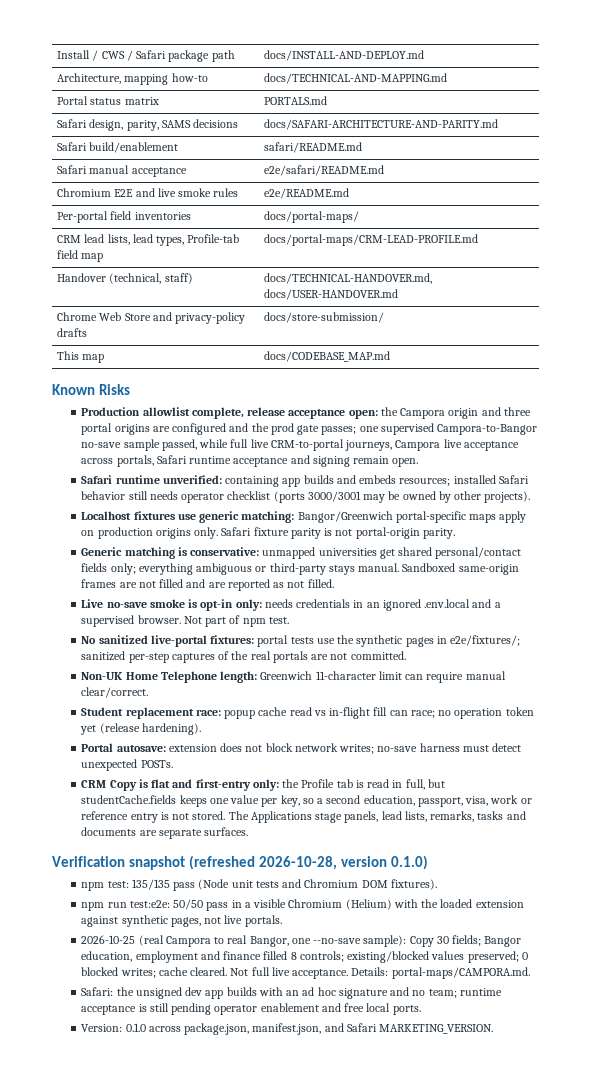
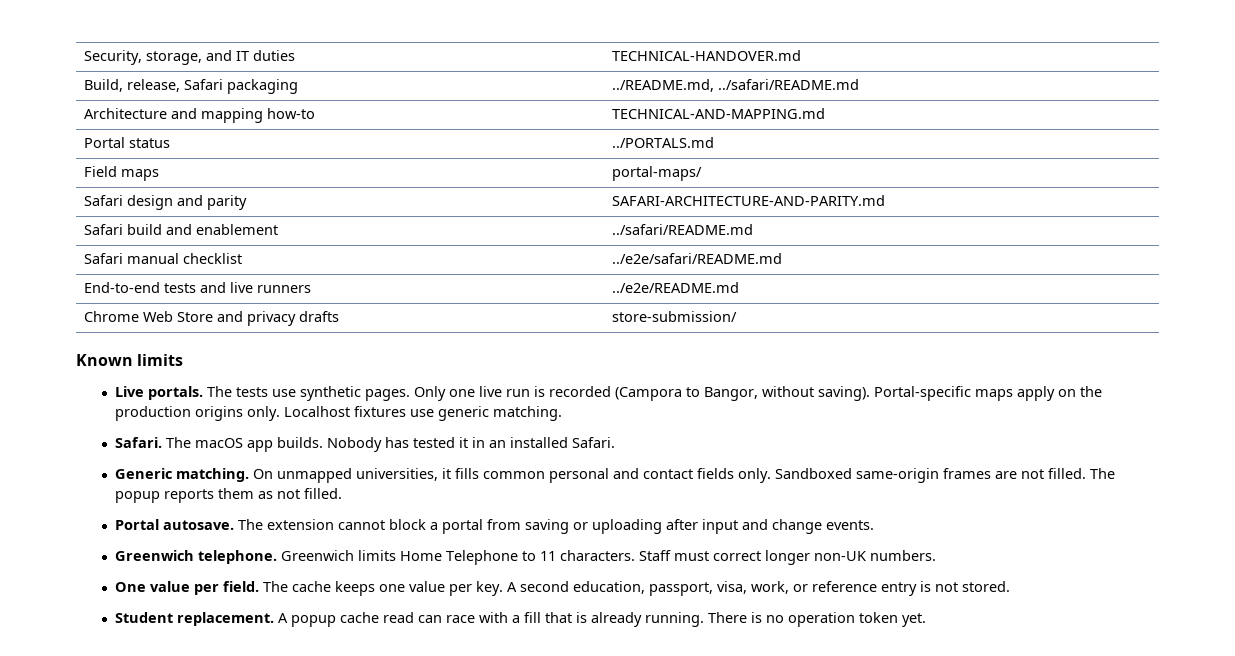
[57,50,235,62] [264,50,425,61] [57,73,122,84] Install / CWS / Safari package path | docs/INSTALL-AND-DEPLOY.md // Architecture, -> [84,50,296,65] [612,50,802,61] [84,79,299,94] [612,79,860,92] [84,108,198,119] Security, storage, and IT duties | TECHNICAL-HANDOVER.md // Build, release, Safari packaging | ../README.md, ../safari/README.md // Architecture and
[264,73,448,84] docs/TECHNICAL-AND-MAPPING.md -> [612,108,826,119] TECHNICAL-AND-MAPPING.md
[124,97,159,105] [264,96,328,105] [57,119,239,131] [264,119,499,130] [57,142,179,153] [264,142,363,153] [57,165,187,177] [264,165,385,176] [57,188,239,197] [264,188,350,199] [57,211,191,223] [264,211,360,223] [57,234,240,246] [57,250,104,262] [264,234,479,246] [57,273,193,284] [264,273,433,284] [264,289,399,300] matrix | PORTALS.md // Safari design, parity, SAMS decisions | docs/SAFARI-ARCHITECTURE-AND-PARITY.md // Safari build/enablement | safari/README.md // Safari manual acceptance | e2e/safari/README.md // Chromium E2E and live smoke rules | e2e/README.md // Per-portal field inventories | docs/portal-maps/ // CRM lead lists, lead types, Profile-tab field map | docs/portal-maps/CRM-LEAD-PROFILE.md // Handover (technical, staff) | docs/TECHNICAL-HANDOVER.md, docs/USER-HANDOVER.md -> [612,137,715,148] [84,166,160,181] [612,166,703,181] [84,195,248,210] [612,195,886,206] [84,224,279,235] [612,224,754,235] [84,253,243,264] [612,253,783,264] [84,282,312,293] [612,282,740,293] | ../PORTALS.md // Field maps | portal-maps/ // Safari design and parity | SAFARI-ARCHITECTURE-AND-PARITY.md // Safari build and enablement | ../safari/README.md // Safari manual checklist | ../e2e/safari/README.md // End-to-end tests and live runners | ../e2e/README.md
[175,312,246,324] privacy-policy -> [247,311,297,326] privacy
[264,312,385,323] [57,351,105,363] [264,351,391,362] [52,384,130,395] [81,407,531,419] [81,423,538,435] [81,439,519,451] [81,455,419,467] [81,475,529,487] [81,491,531,503] [81,511,527,523] [81,527,455,539] [81,547,522,559] [81,563,400,575] docs/store-submission/ // This map | docs/CODEBASE_MAP.md // Known Risks // Production allowlist complete, release acceptance open: the Campora origin and three portal origins are configured and the prod gate passes; one supervised Campora-to-Bangor no-save sample passed, while full live CRM-to-portal journeys, Campora live acceptance across portals, Safari runtime acceptance and signing remain open. // Safari runtime unverified: containing app builds and embeds resources; installed Safari behavior still needs operator checklist (ports 3000/3001 may be owned by other projects). // Localhost fixtures use generic matching: Bangor/Greenwich portal-specific maps apply on production origins only. Safari fixture parity is not portal-origin parity. // Generic matching is conservative: unmapped universities get shared personal/contact fields only; everything ambiguous or third-party stays manual. -> [612,311,738,322] [76,354,184,366] [114,386,1102,401] [114,406,562,421] [114,437,615,452] [114,468,771,483] store-submission/ // Known limits // Live portals. The tests use synthetic pages. Only one live run is recorded (Campora to Bangor, without saving). Portal-specific maps apply on the production origins only. Localhost fixtures use generic matching. // Safari. The macOS app builds. Nobody has tested it in an installed Safari. // Generic matching. On unmapped universities, it fills common personal and contact fields only.
[159,579,334,591] [81,599,501,611] [81,615,289,627] [81,635,521,647] [81,651,406,663] [81,671,506,683] [81,687,149,698] [81,707,534,719] [80,723,201,735] [81,743,522,754] [81,759,173,771] [81,779,445,791] [81,795,177,804] filled and are reported as not filled. // Live no-save smoke is opt-in only: needs credentials in an ignored .env.local and a supervised browser. Not part of npm test. // No sanitized live-portal fixtures: portal tests use the synthetic pages in e2e/fixtures/; sanitized per-step captures of the real portals are not committed. // Non-UK Home Telephone length: Greenwich 11-character limit can require manual clear/correct. // Student replacement race: popup cache read vs in-flight fill can race; no operation token yet (release hardening). // Portal autosave: extension does not block network writes; no-save harness must detect unexpected POSTs. // CRM Copy is flat and first-entry only: the Profile tab is read in full, but studentCache.fields -> [1047,468,1115,479] [114,488,342,503] [114,519,874,534] [114,550,936,565] [114,581,331,595] filled. The popup reports them as not filled. // Portal autosave. The extension cannot block a portal from saving or uploading after input and change events. // Greenwich telephone. Greenwich limits Home Telephone to 11 characters. Staff must correct longer non-UK numbers. // One value per field. The cache
[280,795,324,807] key, so a -> [475,581,517,596] key. A
[490,795,519,804] work -> [750,581,789,594] work,
[228,811,526,823] [81,827,249,839] [52,855,428,870] [81,879,437,891] [81,899,524,911] [81,915,282,927] [81,935,522,947] [81,951,528,963] [81,967,530,979] [81,987,502,999] [81,1003,421,1015] [81,1023,494,1035] The Applications stage panels, lead lists, remarks, tasks and documents are separate surfaces. // Verification snapshot (refreshed 2026-10-28, version 0.1.0) // npm test: 135/135 pass (Node unit tests and Chromium DOM fixtures). // npm run test:e2e: 50/50 pass in a visible Chromium (Helium) with the loaded extension against synthetic pages, not live portals. // 2026-10-25 (real Campora to real Bangor, one --no-save sample): Copy 30 fields; Bangor education, employment and finance filled 8 controls; existing/blocked values preserved; 0 blocked writes; cache cleared. Not full live acceptance. Details: portal-maps/CAMPORA.md. // Safari: the unsigned dev app builds with an ad hoc signature and no team; runtime acceptance is still pending operator enablement and free local ports. // Version: 0.1.0 across package.json, manifest.json, and Safari MARKETING_VERSION. -> [114,612,926,627] // Student replacement. A popup cache read can race with a fill that is already running. There is no operation token yet.

